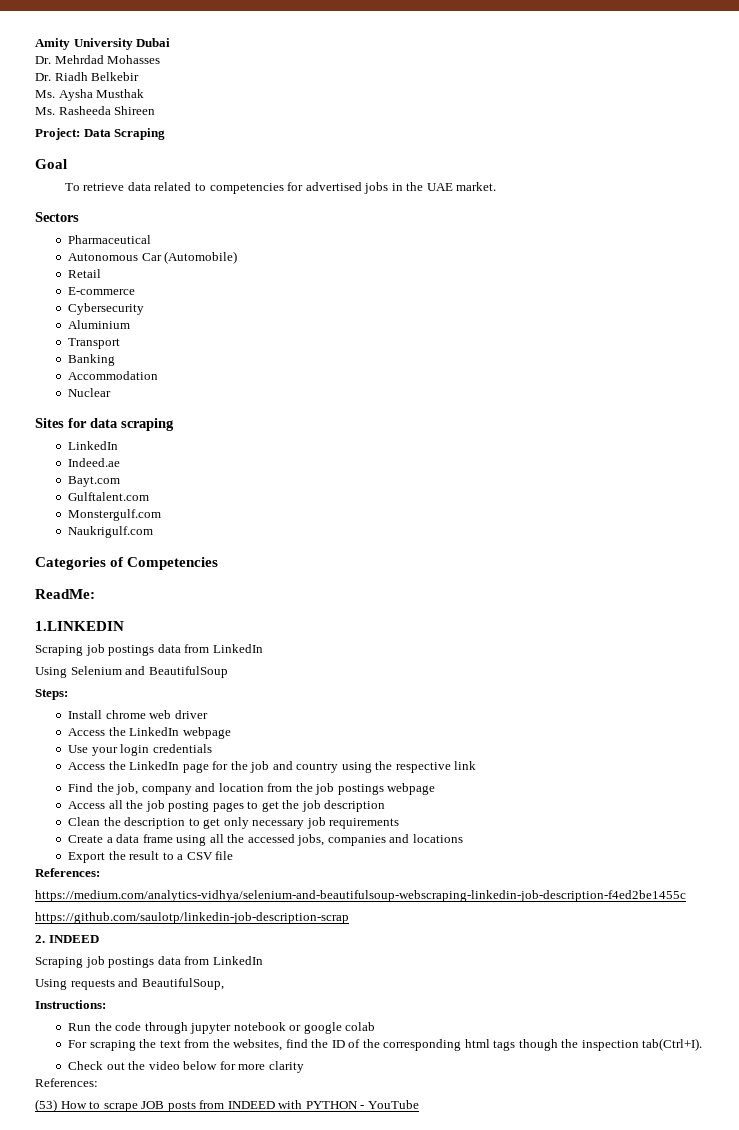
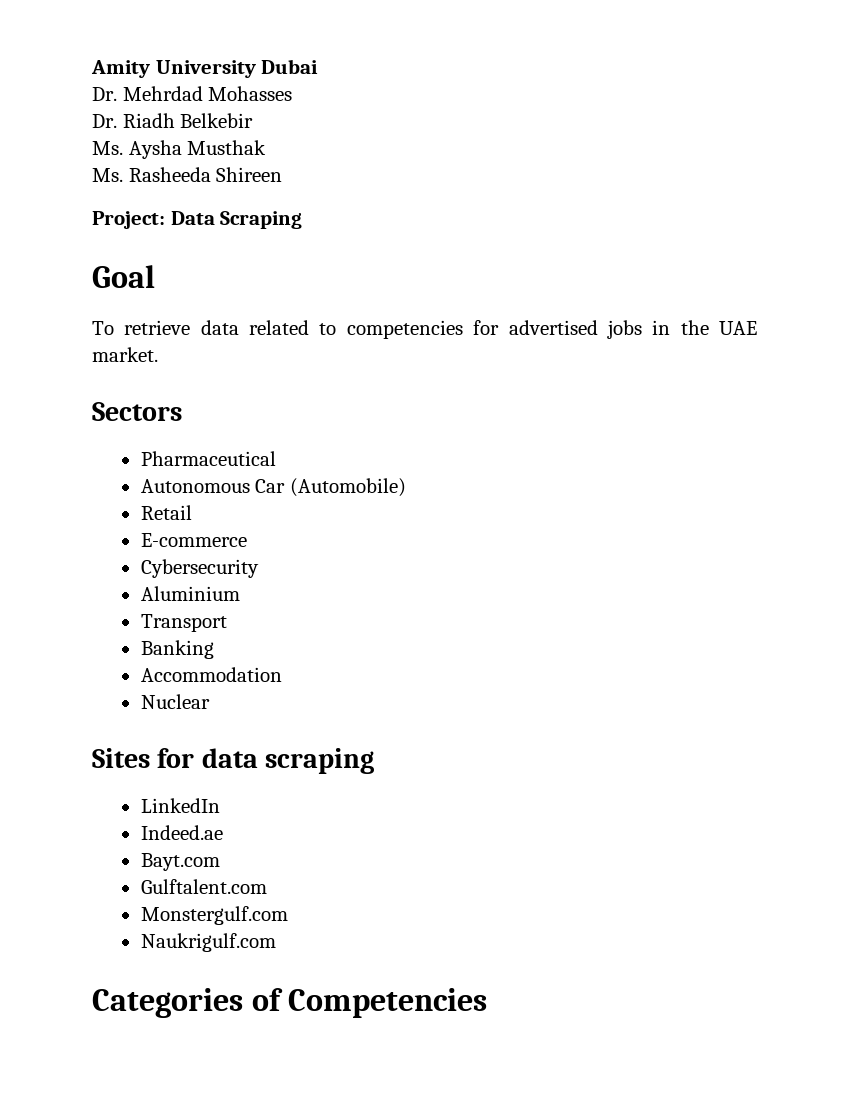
[35,589,95,599] [35,621,124,631] [35,644,263,656] [35,666,228,678] [35,689,68,700] [68,710,208,719] [68,727,231,739] [68,744,212,756] [68,761,477,773] [68,783,436,795] [68,800,386,812] [68,817,400,829] [68,834,463,846] [68,851,234,863] [35,868,100,877] [35,890,686,902] [35,912,349,924] [35,935,99,943] [35,956,263,968] [35,978,224,990] [35,1000,106,1009] [68,1022,376,1034] [68,1038,703,1051] [68,1061,304,1073] [35,1078,98,1087] [35,1099,419,1112] // ReadMe: // 1.LINKEDIN // Scraping job postings data from LinkedIn // Using Selenium and BeautifulSoup // Steps: // Install chrome web driver // Access the LinkedIn webpage // Use your login credentials // Access the LinkedIn page for the job and country using the respective link // Find the job, company and location from the job postings webpage // Access all the job posting pages to get the job description // Clean the description to get only necessary job requirements // Create a data frame using all the accessed jobs, companies and locations // Export the result to a CSV file // References: // https://medium.com/analytics-vidhya/selenium-and-beautifulsoup-webscraping-linkedin-job-description-f4ed2be1455c // https://github.com/saulotp/linkedin-job-description-scrap // 2. INDEED // Scraping job postings data from LinkedIn // Using requests and BeautifulSoup, // Instructions: // Run the code through jupyter notebook or google colab // For scraping the text from the websites, find the ID of the corresponding html tags though the inspection tab(Ctrl+I). // Check out the video below for more clarity // References: // (53) How to scrape JOB posts from INDEED with PYTHON - YouTube -> (488, 1003) none

